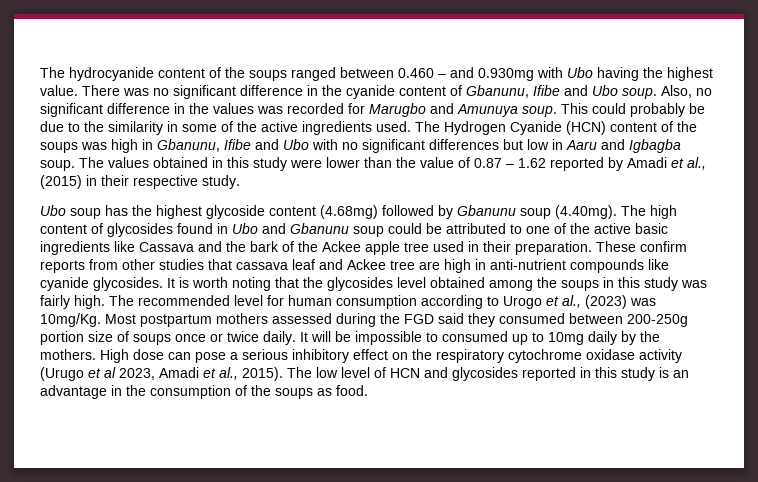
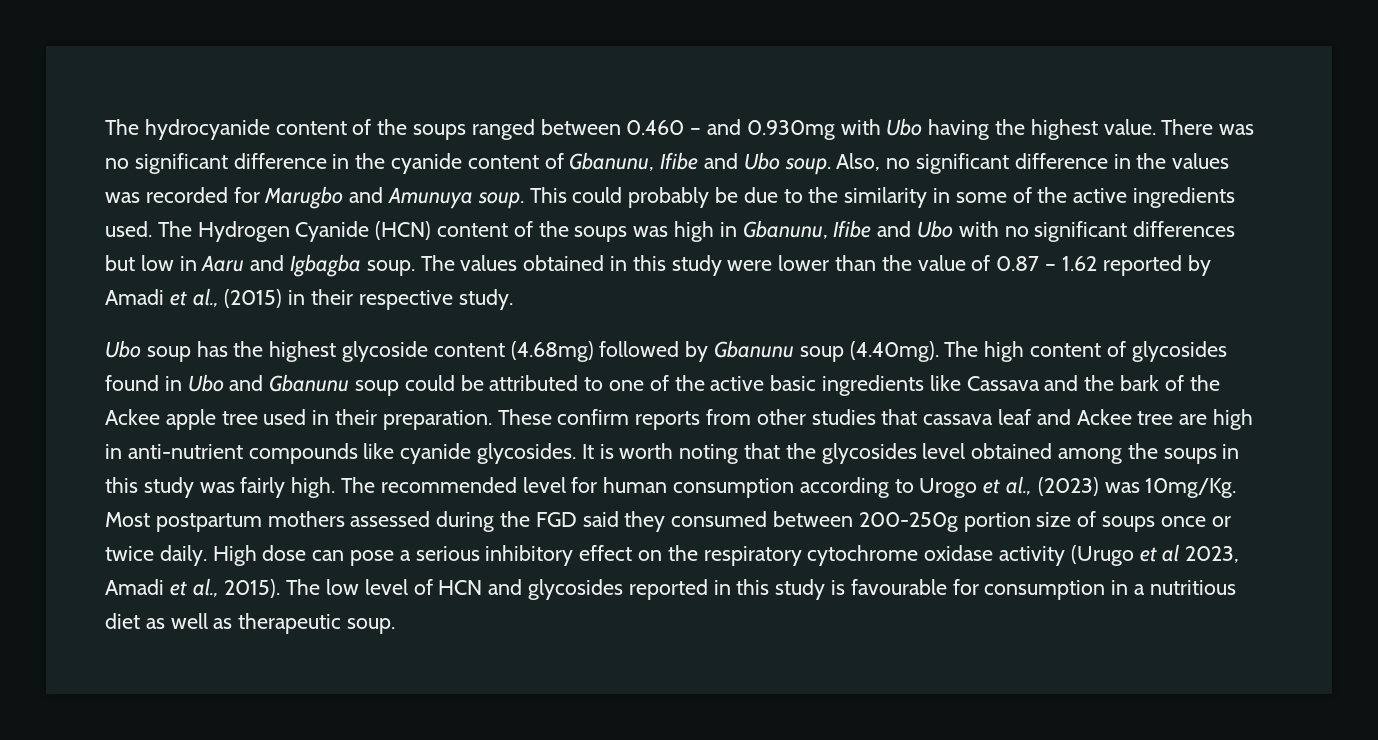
[300,331,660,345] [40,349,96,360] It will be impossible to consumed up to 10mg daily by the mothers. -> (207, 555) none
[673,370,689,378] [40,385,368,399] an advantage in the consumption of the soups as food. -> [850,579,1236,600] [105,613,396,634] favourable for consumption in a nutritious diet as well as therapeutic soup.

